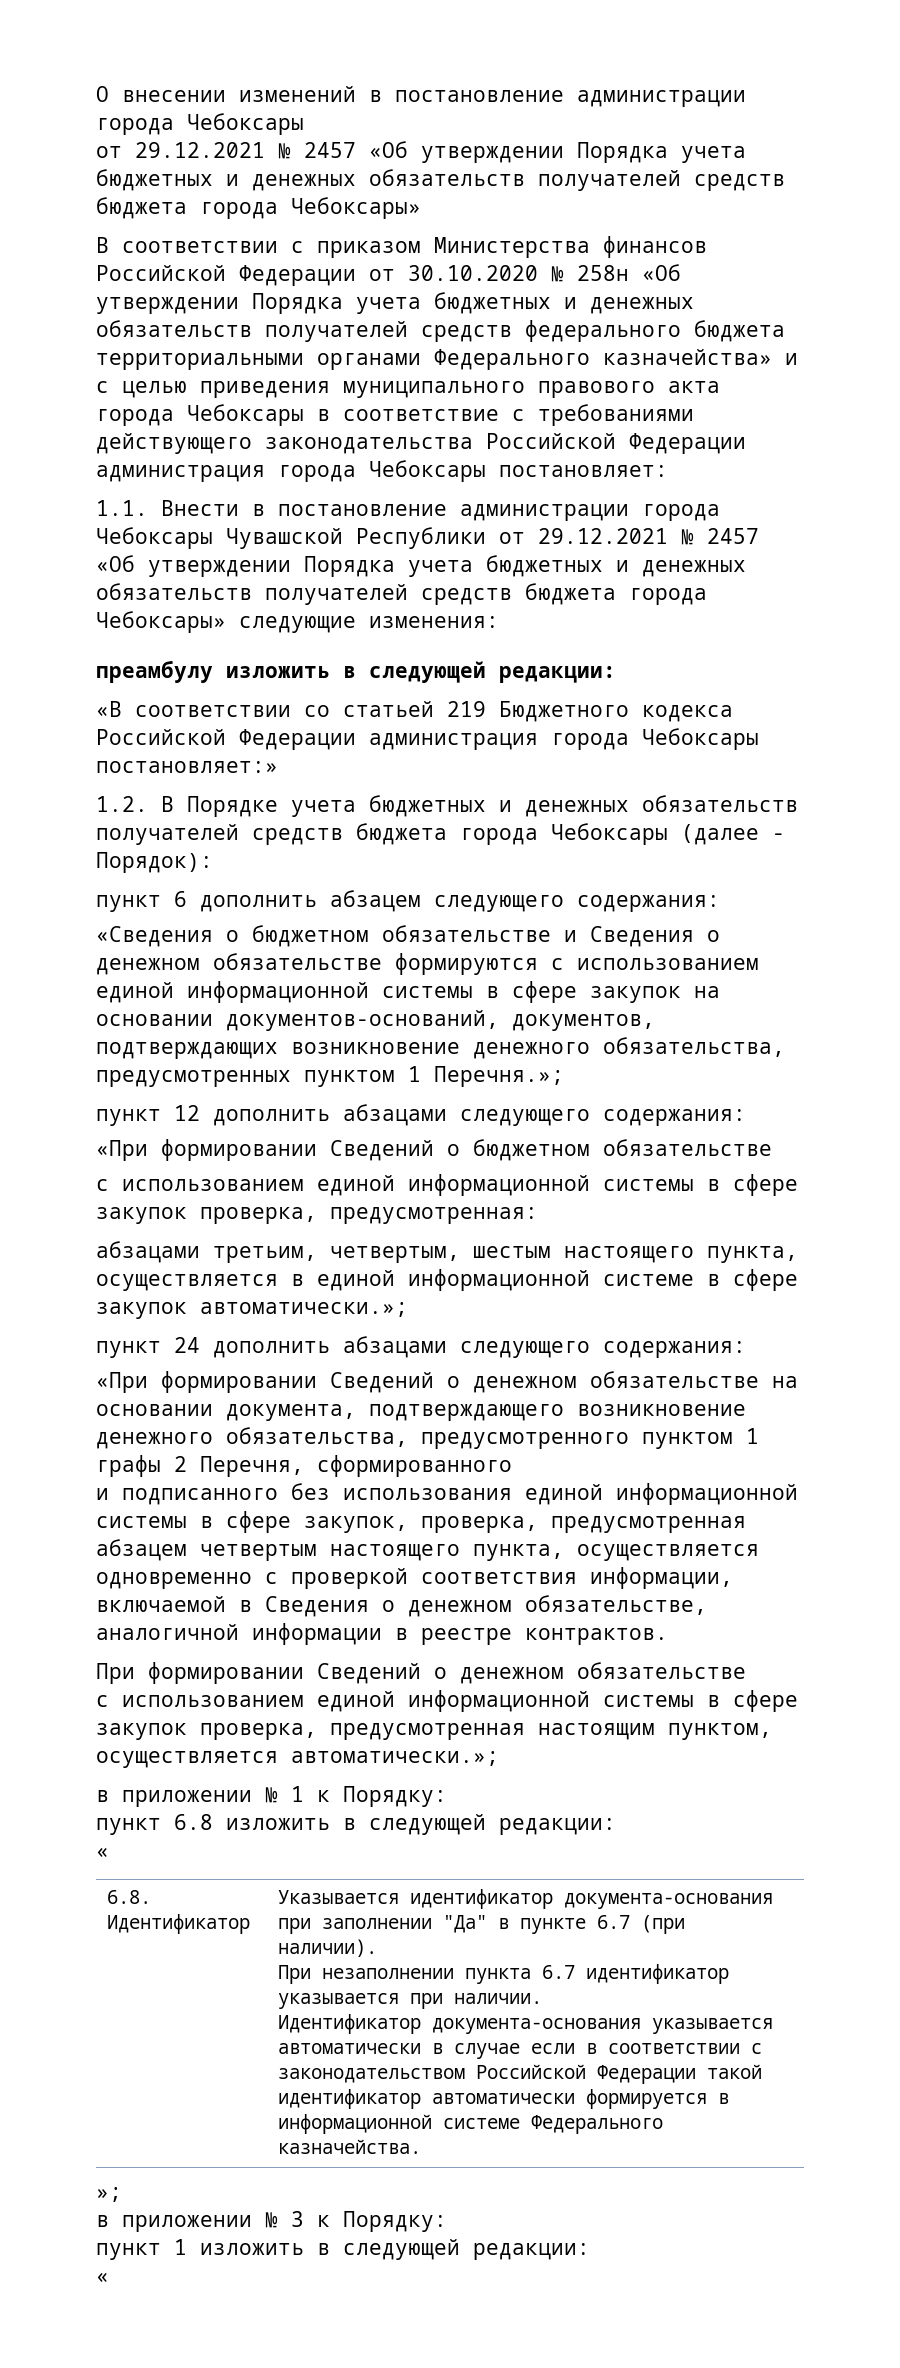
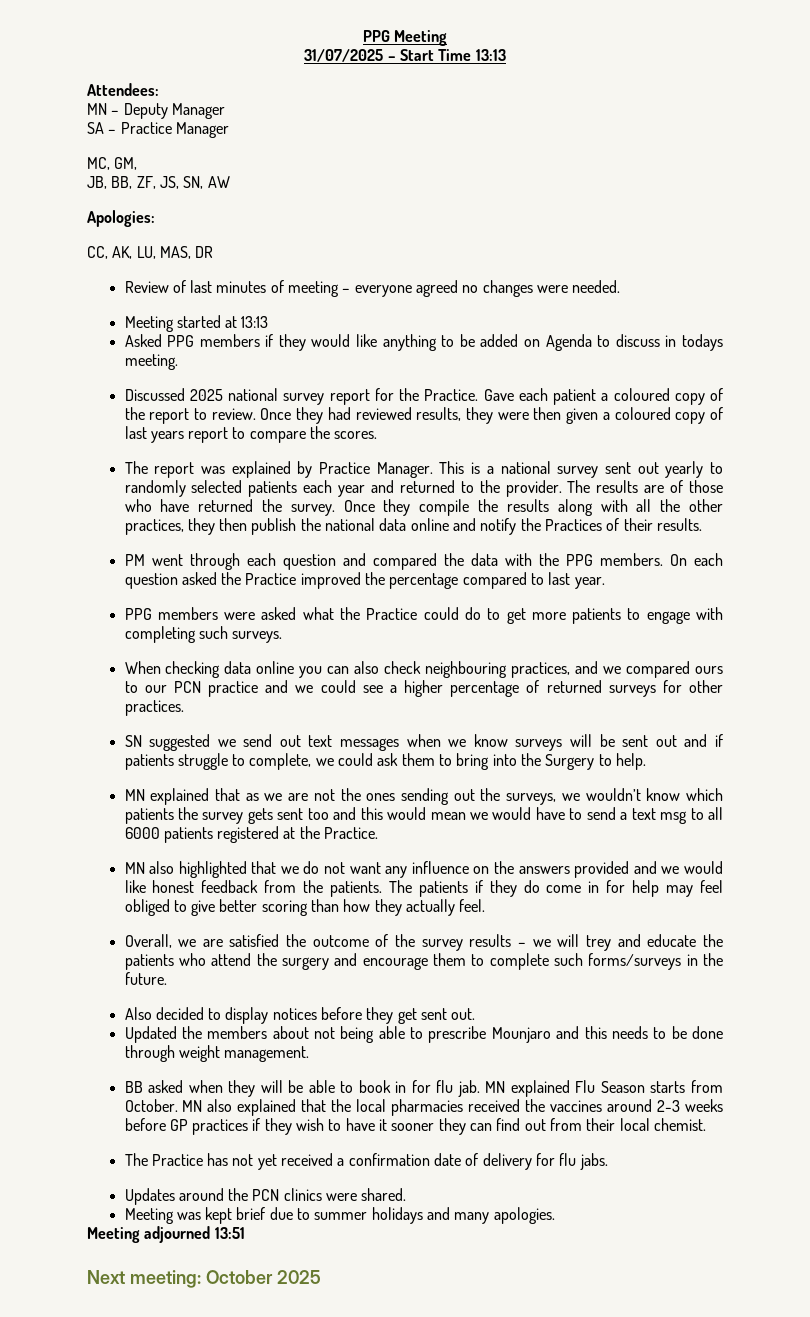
[96,86,746,107] [96,113,304,135] [96,141,746,163] [96,169,785,191] [96,197,421,219] [96,236,707,258] [96,264,681,286] [96,292,694,314] [96,320,785,342] [96,349,798,370] [96,381,720,398] [96,404,694,426] [96,433,746,454] [96,460,668,482] [96,500,720,521] [96,527,759,549] [96,555,746,577] [96,583,707,605] [96,611,499,633] [96,660,616,683] [96,701,733,722] [96,728,759,750] [96,761,278,773] [96,795,798,817] [96,823,785,845] [96,852,213,873] [96,890,720,912] [96,925,720,947] [96,953,759,975] [96,981,720,1003] [96,1010,655,1031] [96,1037,785,1059] [96,1066,564,1087] [96,1104,746,1126] [96,1139,772,1161] [96,1174,798,1196] [96,1207,538,1224] [96,1241,798,1263] [96,1269,798,1291] [96,1302,408,1319] [96,1336,746,1358] [96,1371,798,1393] [96,1404,746,1421] [96,1427,759,1449] [96,1455,512,1477] [96,1483,798,1505] [96,1511,746,1533] [96,1539,759,1561] [96,1567,733,1589] [96,1595,707,1617] [96,1623,668,1645] [96,1662,746,1684] [96,1690,798,1712] [96,1723,772,1740] [96,1751,499,1768] [96,1786,447,1807] [96,1814,616,1835] [96,1848,109,1858] [106,1890,151,1904] [106,1914,250,1934] [277,1889,773,1909] [277,1915,685,1934] [277,1939,377,1957] [277,1964,729,1984] [277,1993,542,2009] [277,2014,773,2034] [277,2043,762,2059] [277,2064,762,2084] [277,2089,729,2109] [277,2114,663,2134] [277,2139,421,2154] [96,2187,122,2202] [96,2211,447,2232] [96,2239,590,2260] [96,2273,109,2283] О внесении изменений в постановление администрации города Чебоксары // от 29.12.2021 № 2457 «Об утверждении Порядка учета бюджетных и денежных обязательств получателей средств бюджета города Чебоксары» // В соответствии с приказом Министерства финансов Российской Федерации от 30.10.2020 № 258н «Об утверждении Порядка учета бюджетных и денежных обязательств получателей средств федерального бюджета территориальными органами Федерального казначейства» и с целью приведения муниципального правового акта города Чебоксары в соответствие с требованиями действующего законодательства Российской Федерации администрация города Чебоксары постановляет: // 1.1. Внести в постановление администрации города Чебоксары Чувашской Республики от 29.12.2021 № 2457 «Об утверждении Порядка учета бюджетных и денежных обязательств получателей средств бюджета города Чебоксары» следующие изменения: // преамбулу изложить в следующей редакции: // «В соответствии со статьей 219 Бюджетного кодекса Российской Федерации администрация города Чебоксары постановляет:» // 1.2. В Порядке учета бюджетных и денежных обязательств получателей средств бюджета города Чебоксары (далее - Порядок): // пункт 6 дополнить абзацем следующего содержания: // «Сведения о бюджетном обязательстве и Сведения о денежном обязательстве формируются с использованием единой информационной системы в сфере закупок на основании документов-оснований, документов, подтверждающих возникновение денежного обязательства, предусмотренных пунктом 1 Перечня.»; // пункт 12 дополнить абзацами следующего содержания: // «При формировании Сведений о бюджетном обязательстве // с использованием единой информационной системы в сфере закупок проверка, предусмотренная: // абзацами третьим, четвертым, шестым настоящего пункта, осуществляется в единой информационной системе в сфере закупок автоматически.»; // пункт 24 дополнить абзацами следующего содержания: // «При формировании Сведений о денежном обязательстве на основании документа, подтверждающего возникновение денежного обязательства, предусмотренного пунктом 1 графы 2 Перечня, сформированного // и подписанного без использования единой информационной системы в сфере закупок, проверка, предусмотренная абзацем четвертым настоящего пункта, осуществляется одновременно с проверкой соответствия информации, включаемой в Сведения о денежном обязательстве, аналогичной информации в реестре контрактов. // При формировании Сведений о денежном обязательстве // с использованием единой информационной системы в сфере закупок проверка, предусмотренная настоящим пунктом, осуществляется автоматически.»; // в приложении № 1 к Порядку: // пункт 6.8 изложить в следующей редакции: // « // 6.8. Идентификатор | Указывается идентификатор документа-основания при заполнении "Да" в пункте 6.7 (при наличии). // При незаполнении пункта 6.7 идентификатор указывается при наличии. // Идентификатор документа-основания указывается автоматически в случае если в соответствии с законодательством Российской Федерации такой идентификатор автоматически формируется в информационной системе Федерального казначейства. // »; // в приложении № 3 к Порядку: // пункт 1 изложить в следующей редакции: // « -> [362,30,448,46] [304,49,506,62] [87,83,159,96] [87,103,225,119] [87,122,229,138] [87,157,138,170] [87,176,230,189] [87,210,155,227] [87,246,214,259] [124,280,621,297] [124,315,269,332] [124,334,723,351] [124,354,178,370] [124,388,723,405] [124,407,723,424] [124,426,378,443] [124,461,723,478] [124,480,723,497] [124,499,724,516] [124,518,703,535] [124,553,723,570] [124,572,605,589] [124,607,724,624] [124,626,283,643] [124,661,723,678] [124,680,724,697] [124,700,184,716] [124,734,723,751] [124,753,647,770] [124,788,723,805] [124,807,723,824] [124,826,379,843] [124,861,723,878] [124,880,723,897] [124,899,486,916] [124,934,723,951] [124,953,724,970] [124,972,167,985] [124,1007,476,1024] [124,1026,723,1043] [124,1045,310,1062] [124,1080,723,1097] [124,1099,724,1116] [124,1118,706,1135] [124,1153,608,1170] [124,1188,407,1205] [124,1207,555,1224] [87,1226,245,1243] [87,1270,321,1288] PPG Meeting // 31/07/2025 – Start Time 13:13 // Attendees: // MN – Deputy Manager // SA – Practice Manager // MC, GM, // JB, BB, ZF, JS, SN, AW // Apologies: // CC, AK, LU, MAS, DR // Review of last minutes of meeting – everyone agreed no changes were needed. // Meeting started at 13:13 // Asked PPG members if they would like anything to be added on Agenda to discuss in todays meeting. // Discussed 2025 national survey report for the Practice. Gave each patient a coloured copy of the report to review. Once they had reviewed results, they were then given a coloured copy of last years report to compare the scores. // The report was explained by Practice Manager. This is a national survey sent out yearly to randomly selected patients each year and returned to the provider. The results are of those who have returned the survey. Once they compile the results along with all the other practices, they then publish the national data online and notify the Practices of their results. // PM went through each question and compared the data with the PPG members. On each question asked the Practice improved the percentage compared to last year. // PPG members were asked what the Practice could do to get more patients to engage with completing such surveys. // When checking data online you can also check neighbouring practices, and we compared ours to our PCN practice and we could see a higher percentage of returned surveys for other practices. // SN suggested we send out text messages when we know surveys will be sent out and if patients struggle to complete, we could ask them to bring into the Surgery to help. // MN explained that as we are not the ones sending out the surveys, we wouldn’t know which patients the survey gets sent too and this would mean we would have to send a text msg to all 6000 patients registered at the Practice. // MN also highlighted that we do not want any influence on the answers provided and we would like honest feedback from the patients. The patients if they do come in for help may feel obliged to give better scoring than how they actually feel. // Overall, we are satisfied the outcome of the survey results – we will trey and educate the patients who attend the surgery and encourage them to complete such forms/surveys in the future. // Also decided to display notices before they get sent out. // Updated the members about not being able to prescribe Mounjaro and this needs to be done through weight management. // BB asked when they will be able to book in for flu jab. MN explained Flu Season starts from October. MN also explained that the local pharmacies received the vaccines around 2-3 weeks before GP practices if they wish to have it sooner they can find out from their local chemist. // The Practice has not yet received a confirmation date of delivery for flu jabs. // Updates around the PCN clinics were shared. // Meeting was kept brief due to summer holidays and many apologies. // Meeting adjourned 13:51 // Next meeting: October 2025

